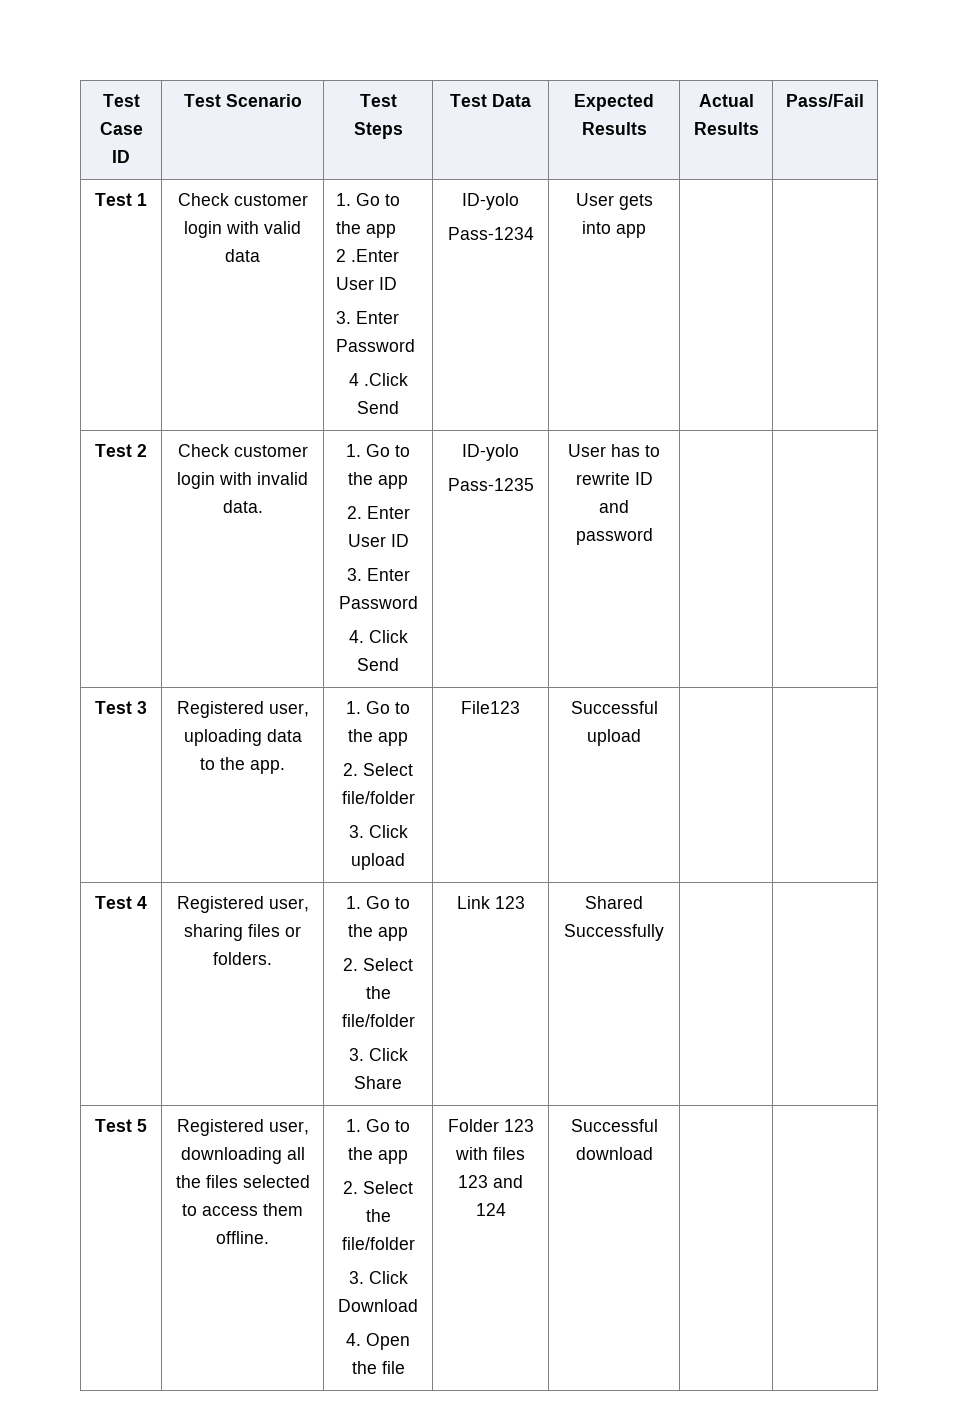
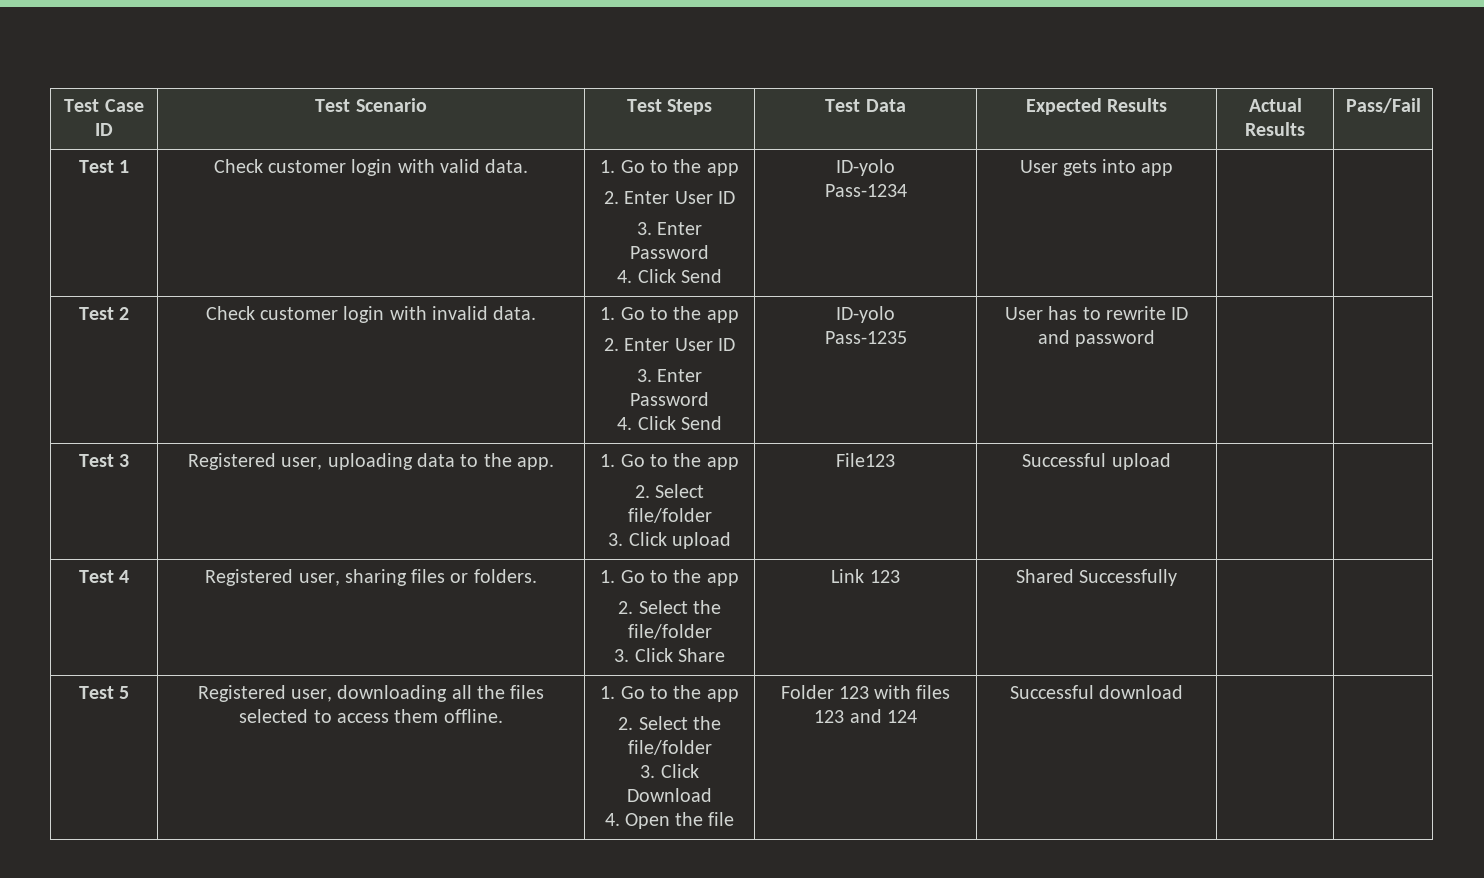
[225,249,260,262] [335,193,400,206] [335,221,396,238] [335,249,399,262] [335,277,397,290] [335,311,399,324] [335,339,415,352] [348,373,408,386] data | 1. Go to the app // 2 .Enter User ID // 3. Enter Password // 4 .Click -> [485,159,529,173] [600,159,739,176] [604,191,735,204] [636,222,703,235] [630,245,709,259] [617,269,676,283] data. | 1. Go to the app // 2. Enter User ID // 3. Enter Password // 4. Click

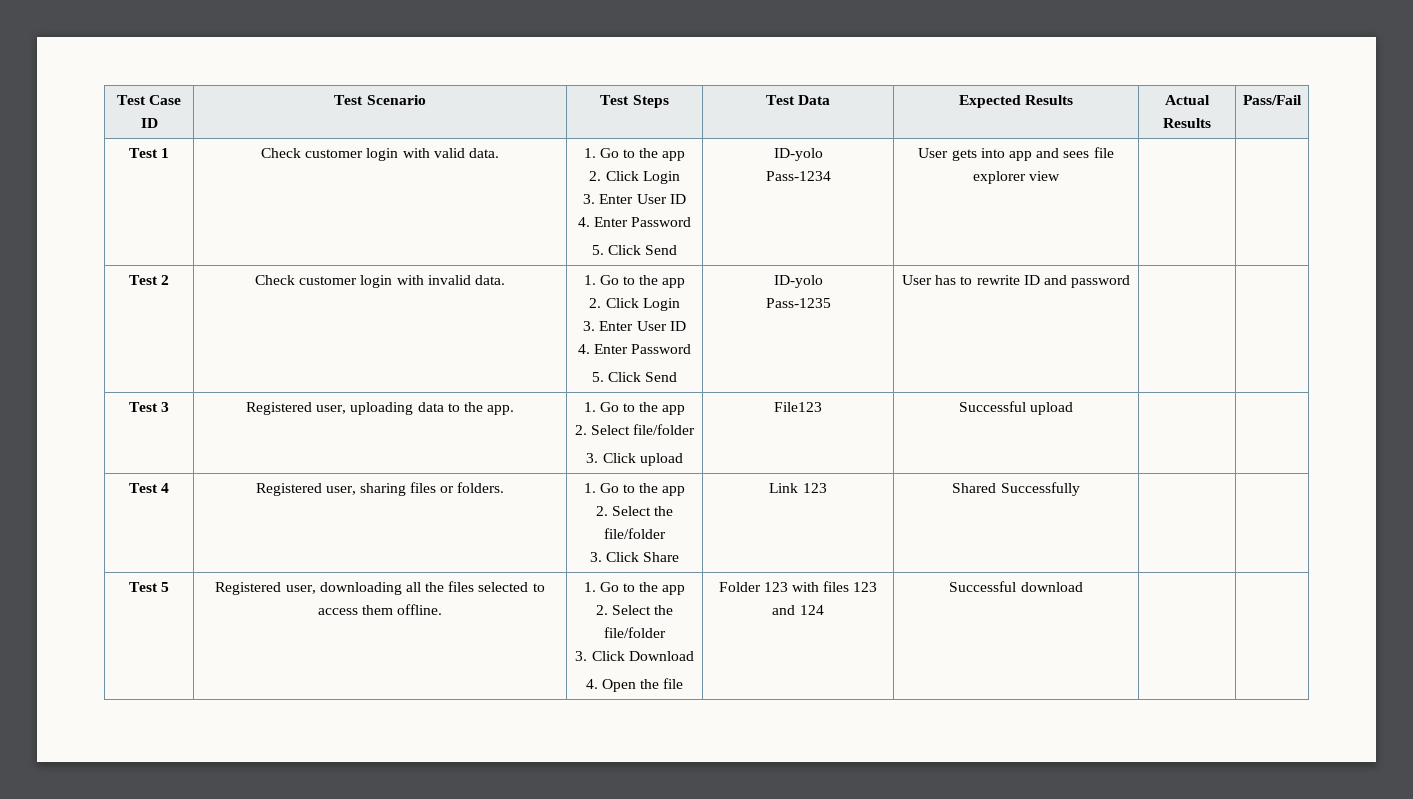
[624,191,735,204] [636,222,703,235] [630,245,709,259] [617,270,633,283] Enter User ID // 3. Enter Password // 4. -> [605,171,680,184] [583,194,686,204] [577,217,692,227] [591,245,604,255] Click Login // 3. Enter User ID // 4. Enter Password // 5.
(1174, 169) none -> [1036,147,1114,158] [972,171,1061,184] and sees file explorer view
[624,338,735,351] [636,369,703,382] [630,392,709,406] [617,417,633,430] Enter User ID // 3. Enter Password // 4. -> [605,298,680,311] [583,321,686,331] [577,344,692,354] [591,372,604,382] Click Login // 3. Enter User ID // 4. Enter Password // 5.

